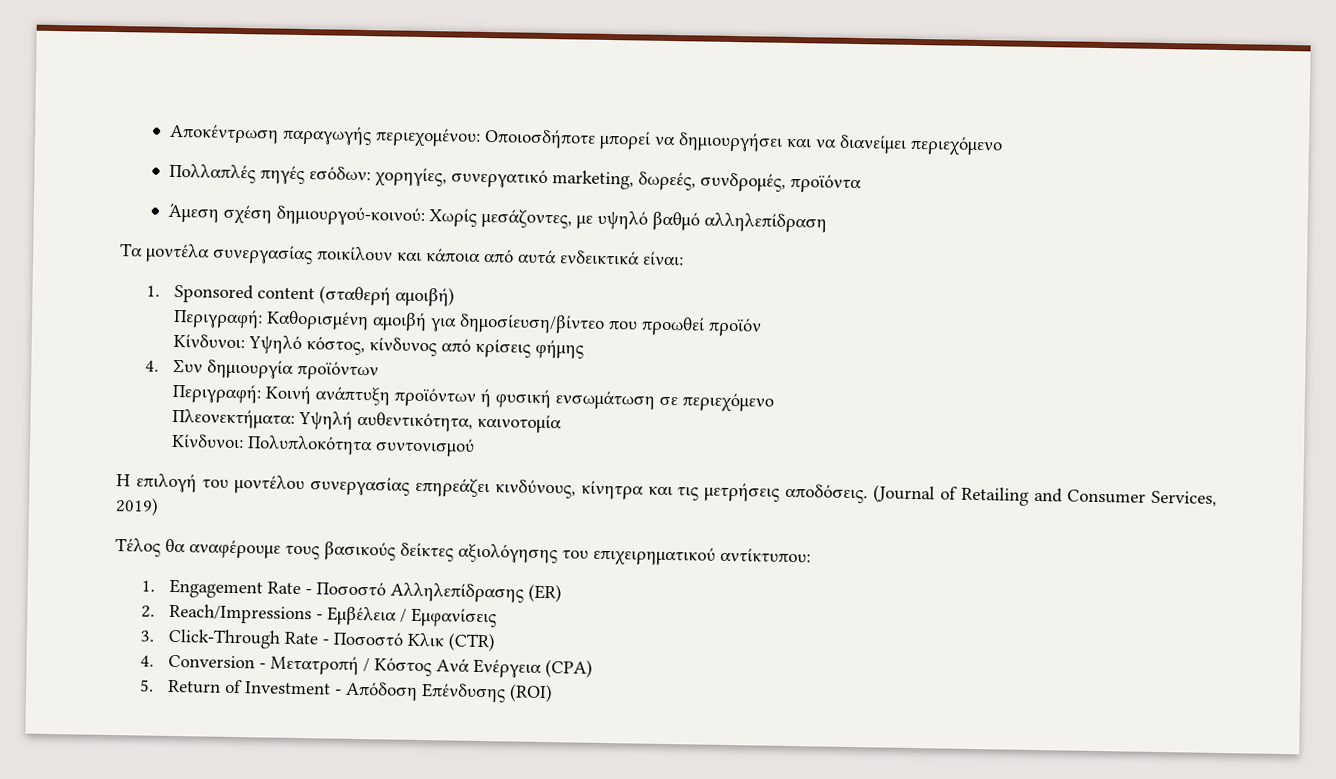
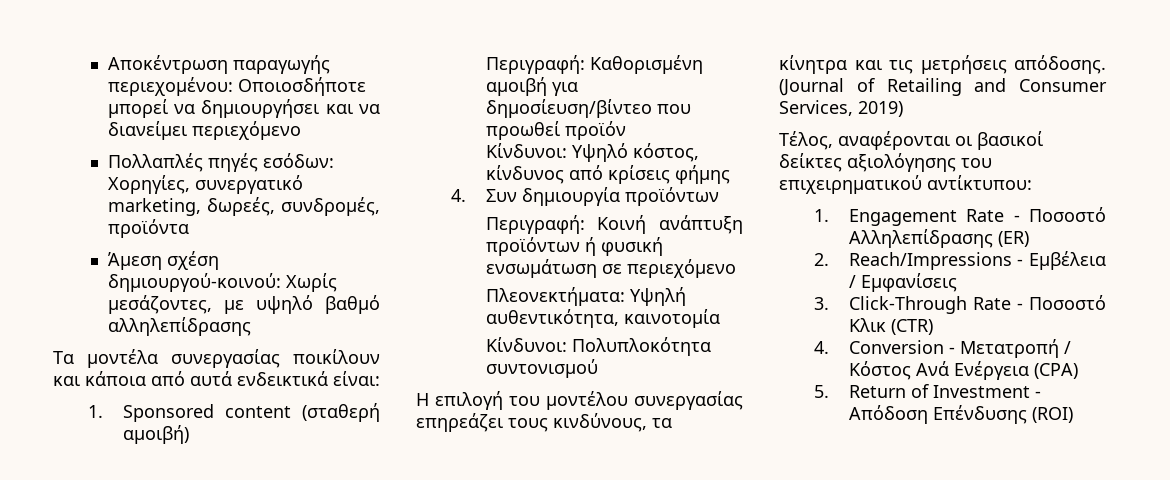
[374,167,447,188] χορηγίες, -> [107,175,190,194] Χορηγίες,
[703,212,827,233] αλληλεπίδραση -> [107,317,251,336] αλληλεπίδρασης
[494,479,576,499] κινδύνους, -> [508,413,672,432] τους κινδύνους, τα
[785,483,869,504] αποδόσεις. -> [1014,55,1106,74] απόδοσης.
[115,538,396,561] Τέλος θα αναφέρουμε τους βασικούς -> [779,131,1043,150] Τέλος, αναφέρονται οι βασικοί

